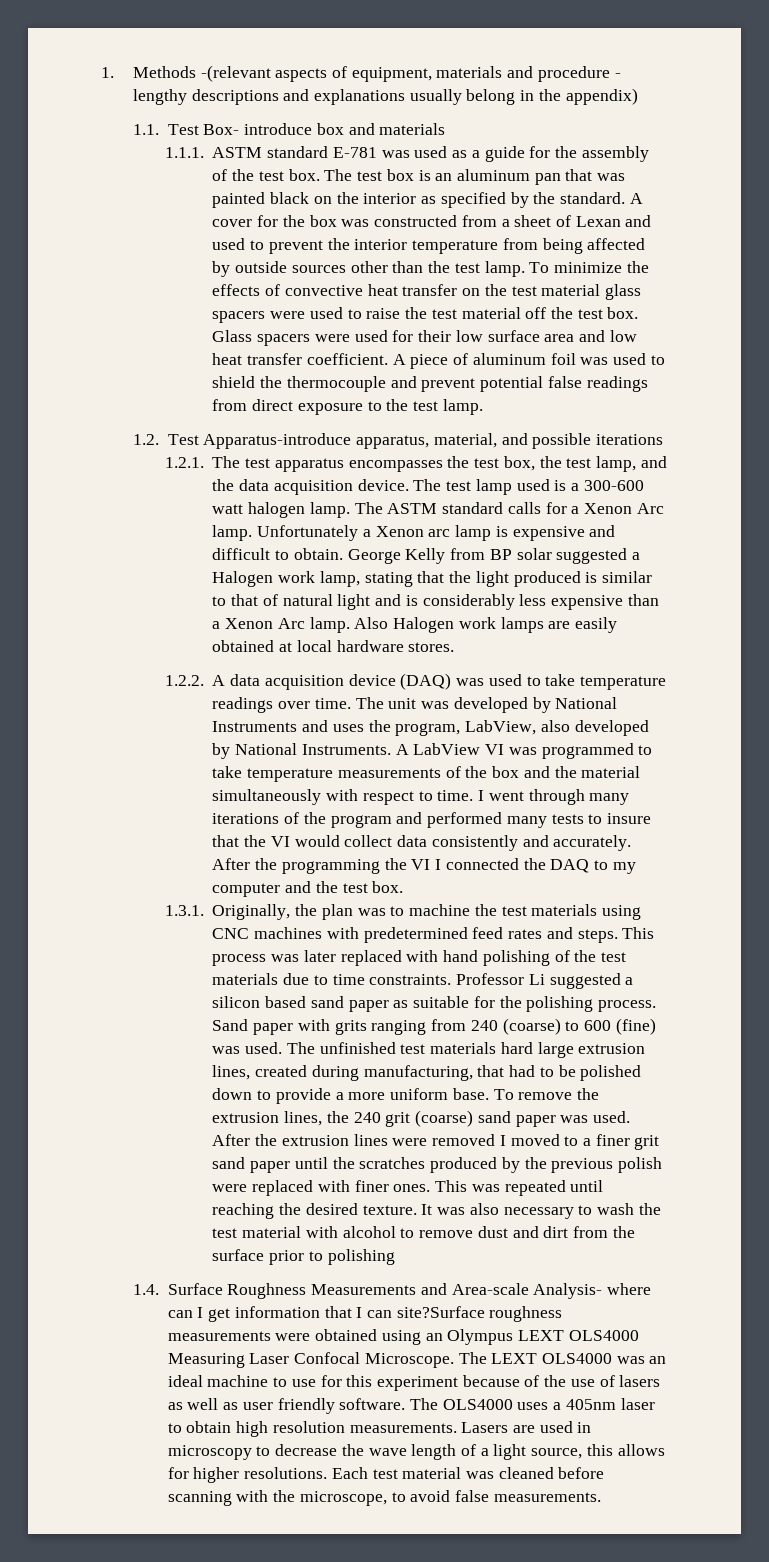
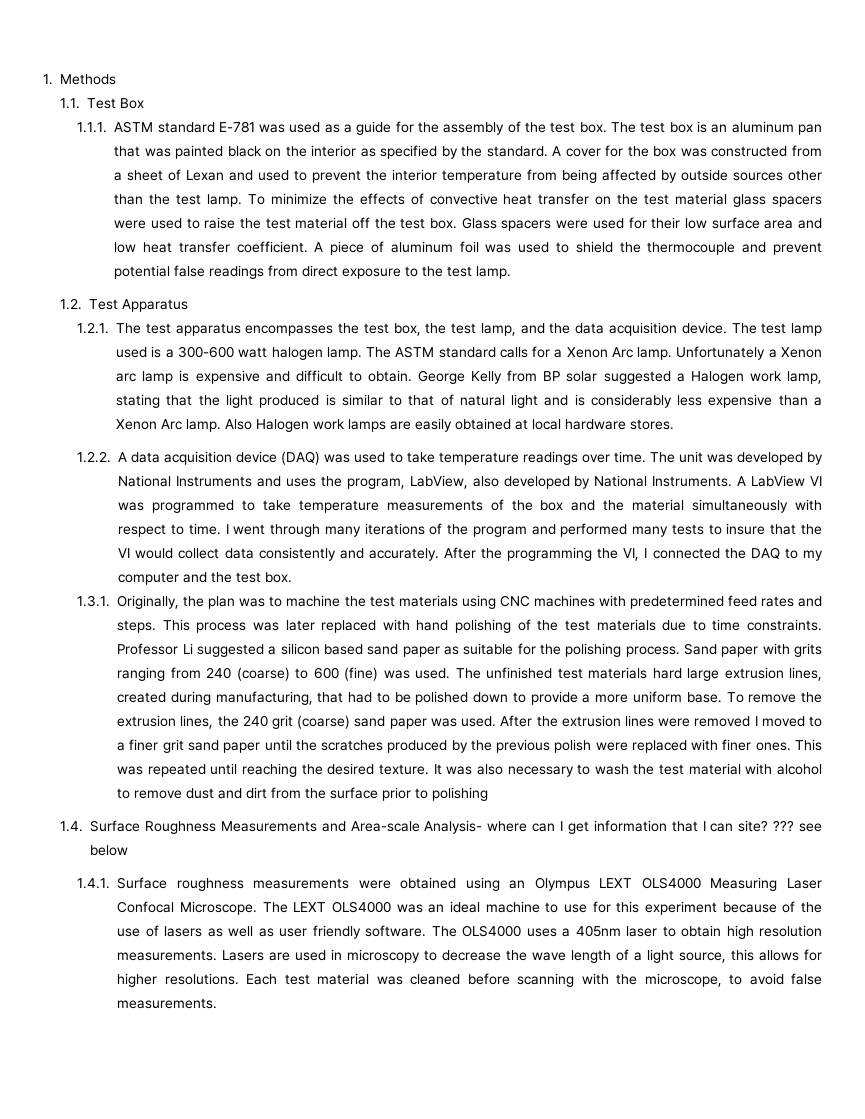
[200,65,621,82] [132,88,638,105] [132,123,446,135] -(relevant aspects of equipment, materials and procedure - lengthy descriptions and explanations usually belong in the appendix) // 1.1. Test Box- introduce box and materials -> [60,98,145,109] // 1.1. Test Box
[203,433,663,449] Apparatus-introduce apparatus, material, and possible iterations -> [122,299,189,312] Apparatus
[411,859,431,870] VI -> [623,548,640,561] VI,
[396,1306,485,1318] site?Surface -> [738,820,823,832] [90,845,129,856] [77,877,168,889] site? ??? see below // 1.4.1. Surface

